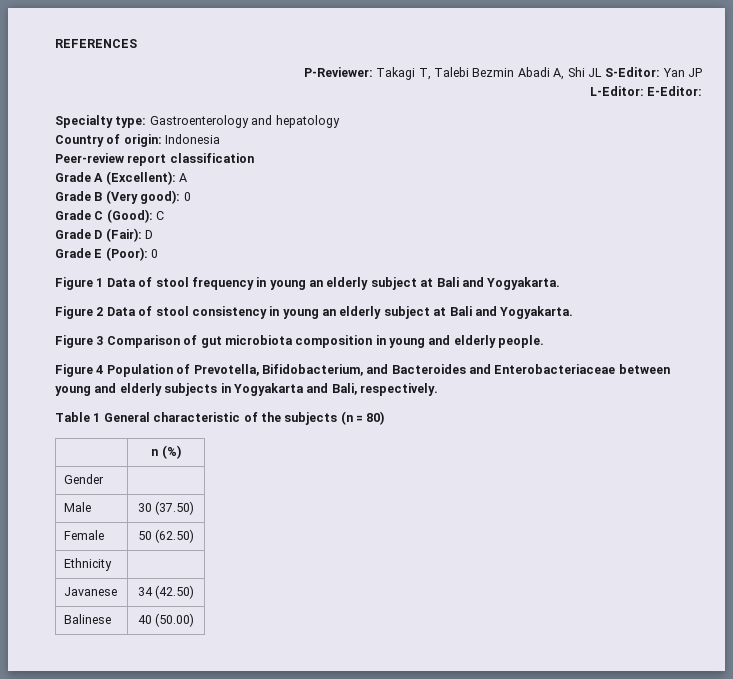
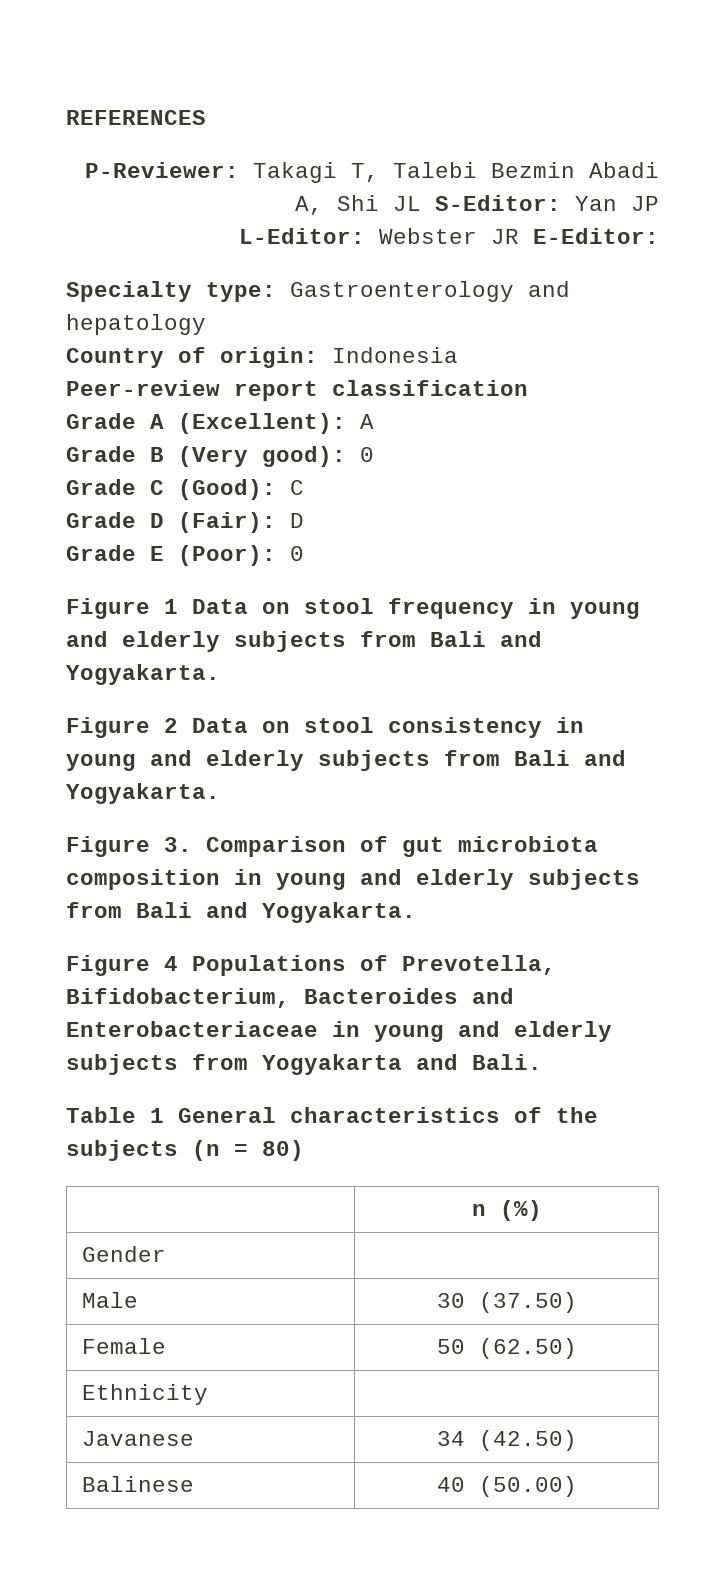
(644, 91) none -> [379,228,519,244] Webster JR
[138,277,153,287] of -> [262,602,290,614] on
[309,277,434,290] an elderly subject at -> [66,631,416,652] and elderly subjects from
[138,306,153,316] of -> [262,721,290,733] on
[322,306,574,319] [55,335,104,348] an elderly subject at Bali and Yogyakarta. // Figure 3 -> [150,750,626,771] [66,783,220,804] [66,836,192,857] and elderly subjects from Bali and Yogyakarta. // Figure 3.
[498,335,545,348] people. -> [528,869,640,890] [66,902,416,923] subjects from Bali and Yogyakarta.
[106,364,173,377] Population -> [192,955,346,976] Populations
[366,364,389,374] and -> (290, 998) none
[618,364,670,374] [55,383,231,396] between young and elderly subjects in -> [332,1021,612,1042] [66,1054,248,1075] in young and elderly subjects from
[331,383,438,396] Bali, respectively. -> [472,1054,542,1070] Bali.
[153,412,241,422] characteristic -> [290,1107,500,1123] characteristics

